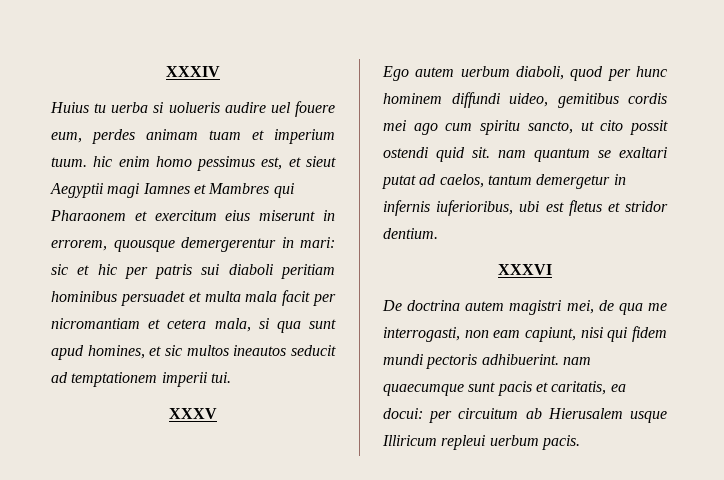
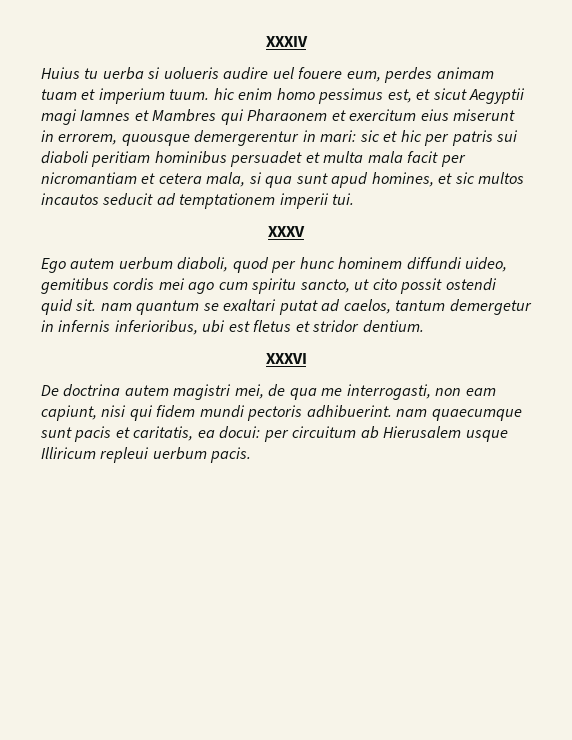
[306,156,336,167] sieut -> [432,88,467,100] sicut
[233,345,287,356] ineautos -> [41,193,99,205] incautos
[436,200,514,216] iuferioribus, -> [114,320,198,335] inferioribus,

